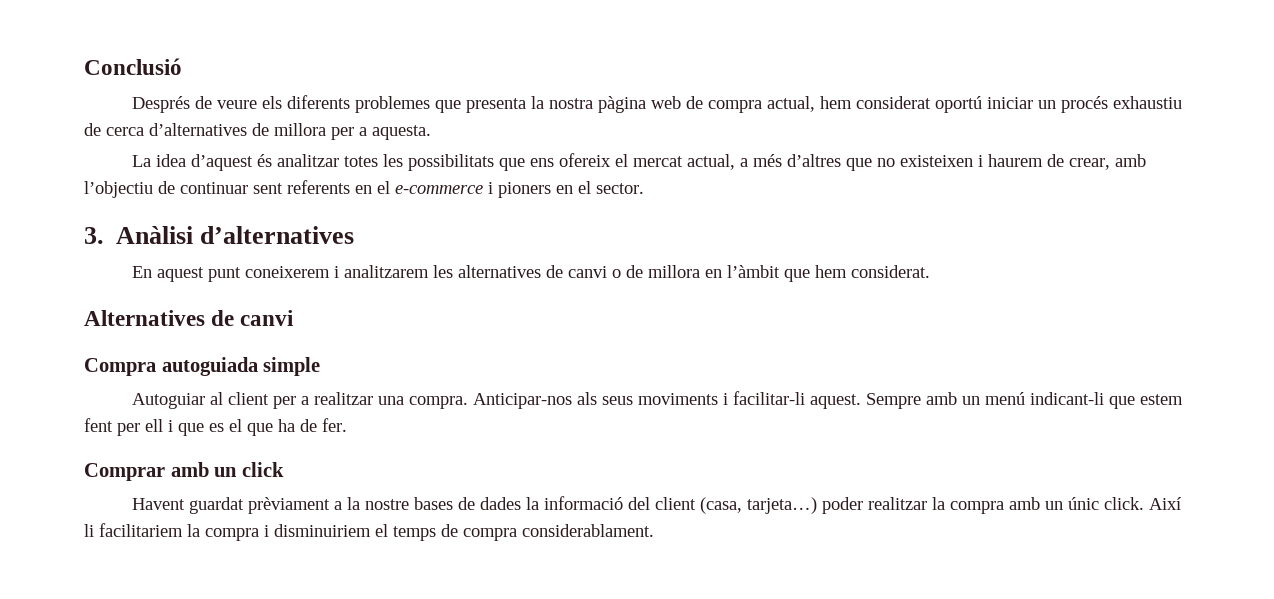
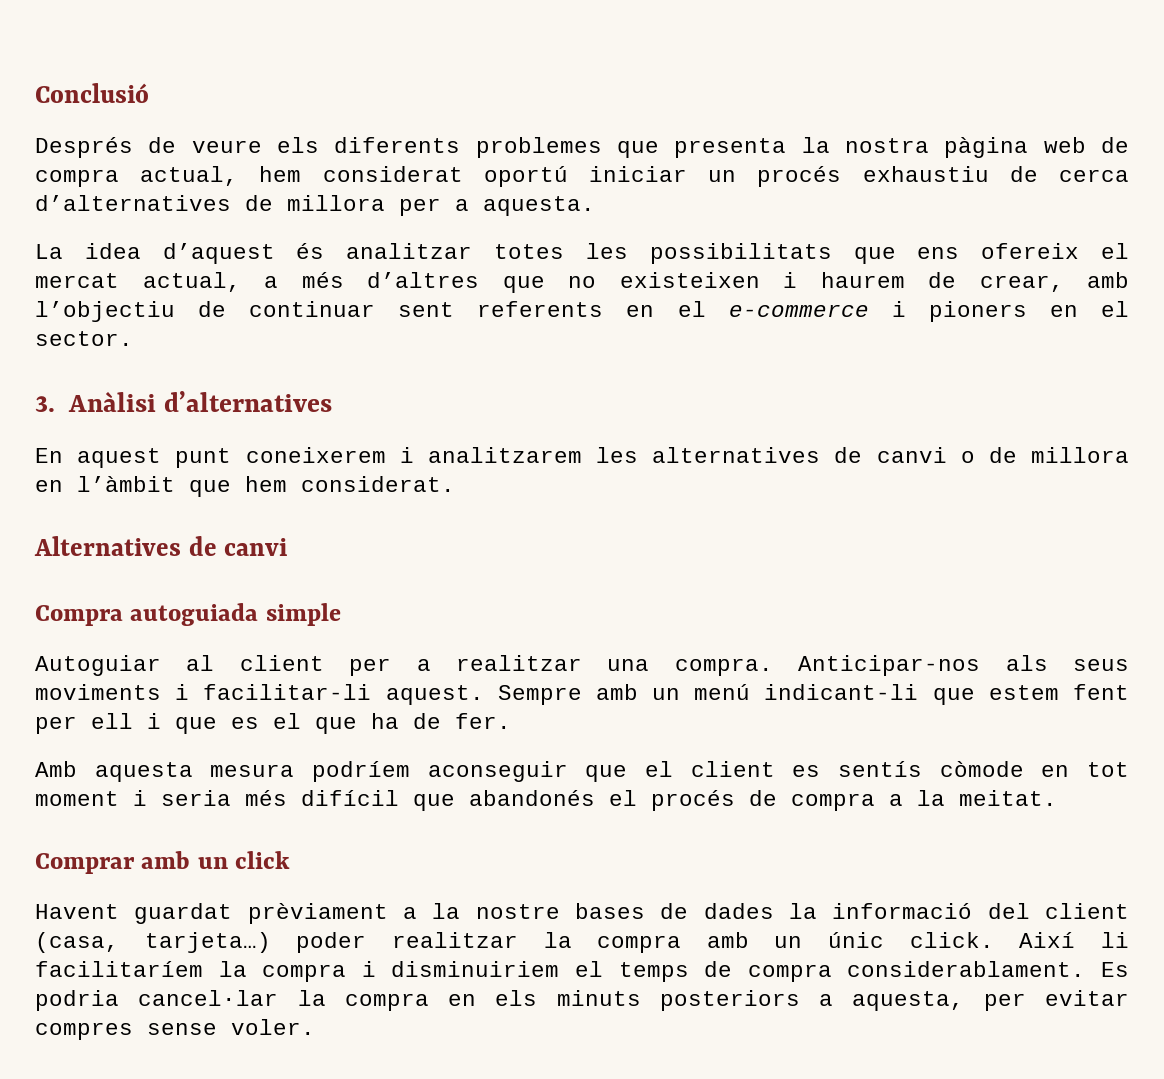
(347, 425) none -> [35,761,1129,782] [35,790,1057,811] // Amb aquesta mesura podríem aconseguir que el client es sentís còmode en tot moment i seria més difícil que abandonés el procés de compra a la meitat.
[99,523,183,537] facilitariem -> [35,961,203,977] facilitaríem
(654, 530) none -> [1101,962,1129,977] [35,990,1129,1011] [35,1019,315,1040] Es podria cancel·lar la compra en els minuts posteriors a aquesta, per evitar compres sense voler.

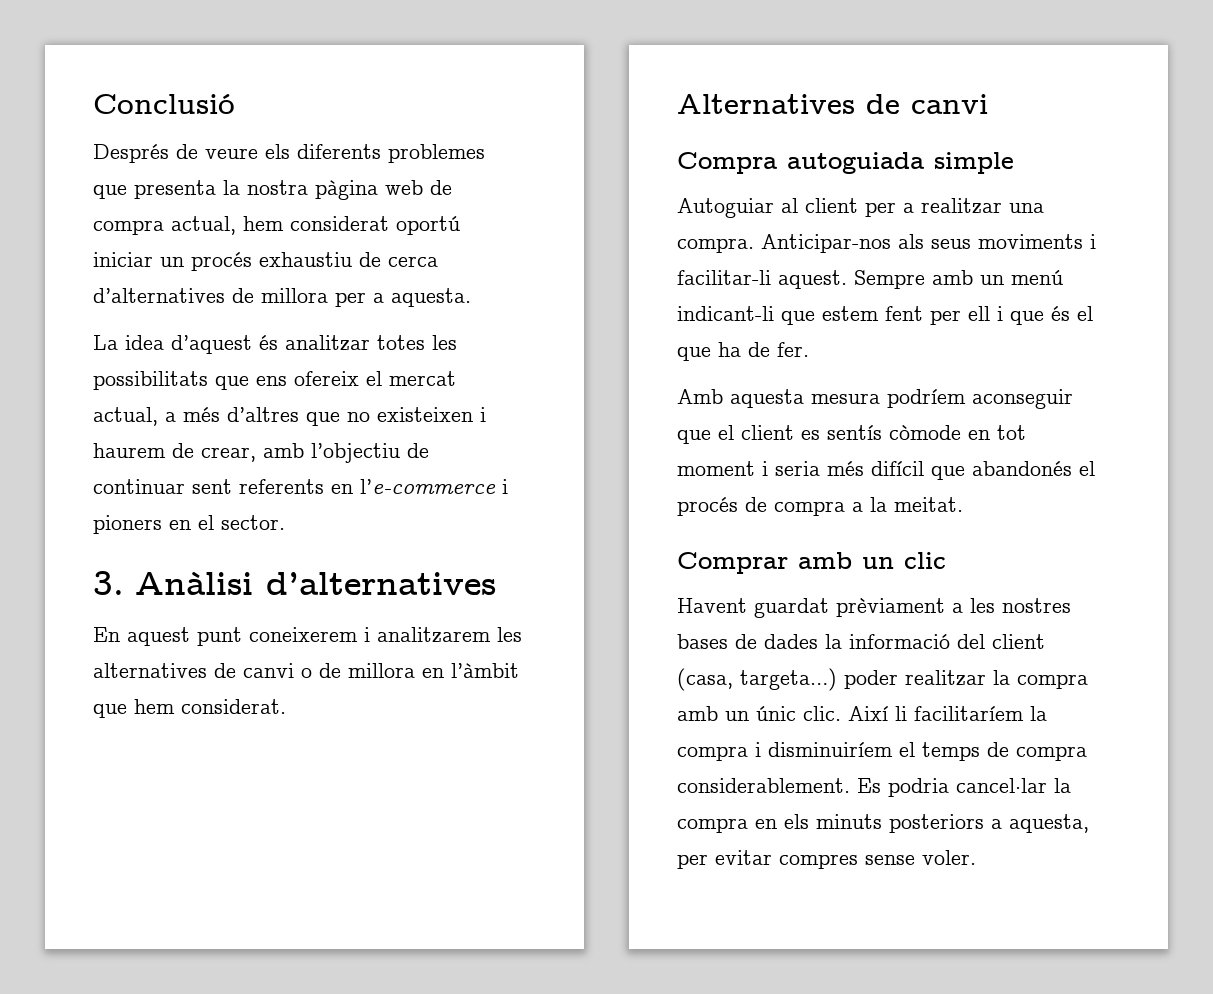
[677,301,869,317] el e-commerce -> [360,479,496,494] l’e-commerce
[231,717,259,729] es -> [1051,306,1070,321] és
[235,851,291,869] click -> [904,552,946,569] clic
[432,903,560,919] la nostre -> [970,598,1071,613] les nostres
[144,932,271,953] tarjeta…) -> [740,668,837,691] targeta…)
[909,932,994,948] click. -> [803,706,841,721] clic.
[391,961,560,977] disminuiriem -> [768,742,893,757] disminuiríem
[847,961,1086,977] considerablament. -> [677,778,850,793] considerablement.

